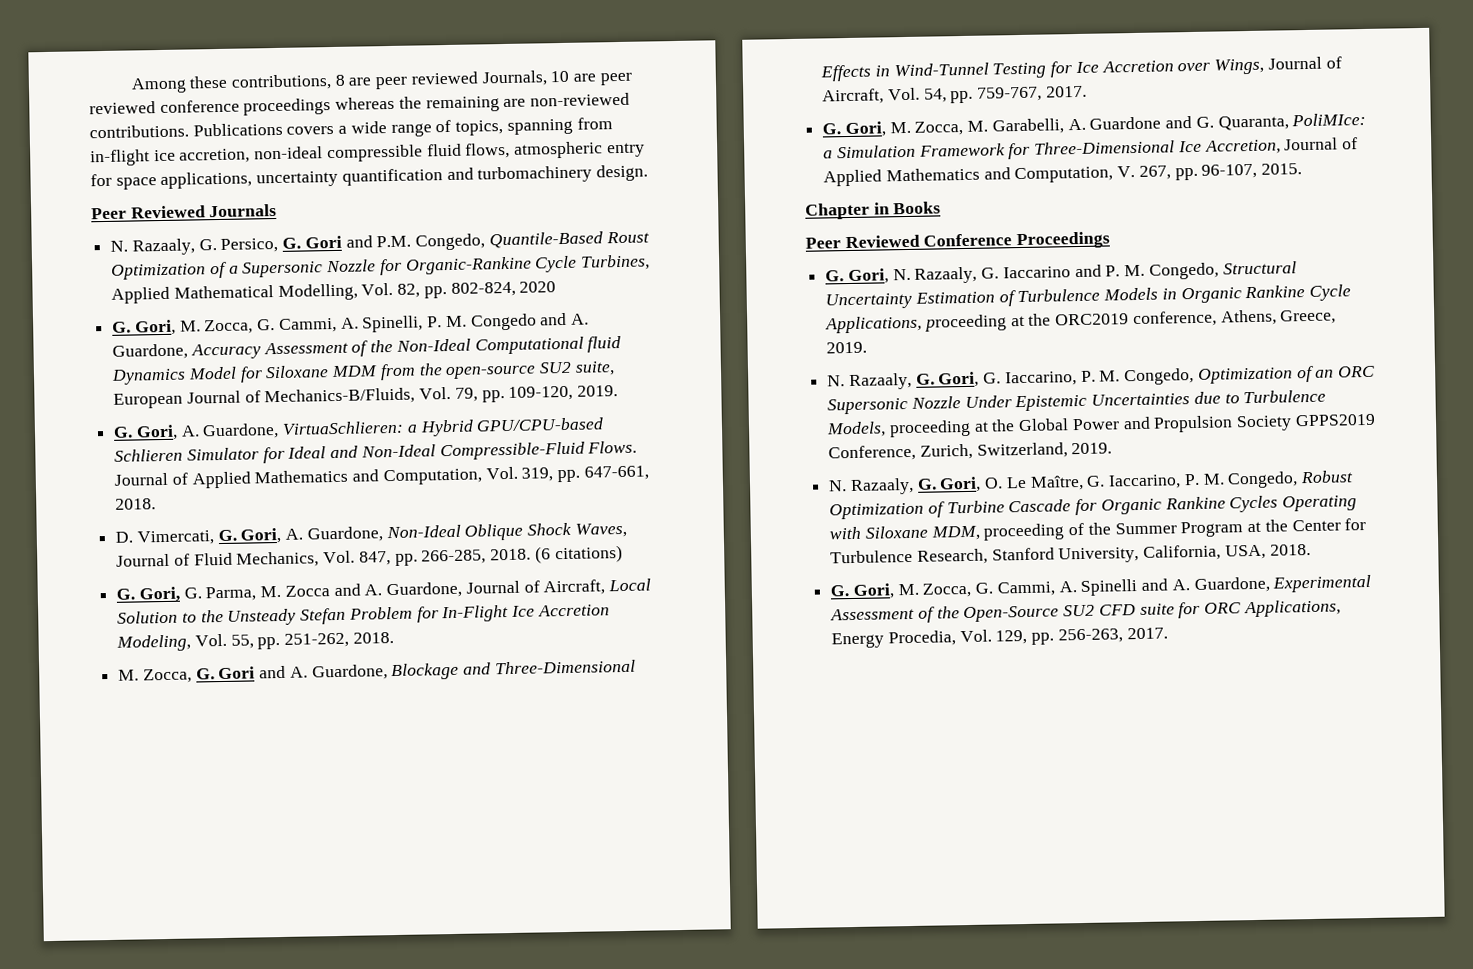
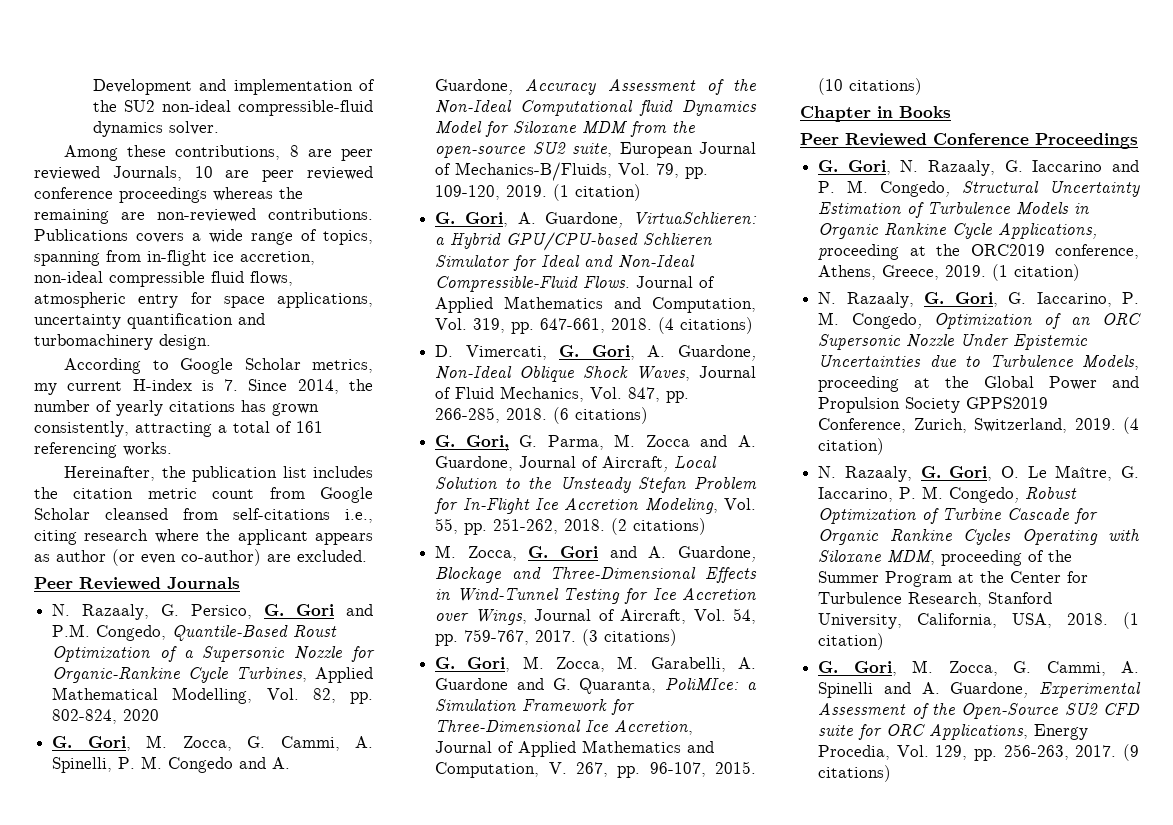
(130, 85) none -> [92,79,375,95] [92,100,373,116] [92,121,219,137] Development and implementation of the SU2 non-ideal compressible-fluid dynamics solver. //
(649, 173) none -> [64,358,374,374] [34,379,373,395] [34,400,319,416] [34,421,323,437] [34,442,172,458] [64,466,374,482] [34,487,373,503] [34,508,373,523] [34,529,373,545] [34,549,367,566] // According to Google Scholar metrics, my current H-index is 7. Since 2014, the number of yearly citations has grown consistently, attracting a total of 161 referencing works. // Hereinafter, the publication list includes the citation metric count from Google Scholar cleansed from self-citations i.e., citing research where the applicant appears as author (or even co-author) are excluded.
(619, 391) none -> [553,184,642,201] (1 citation)
(157, 504) none -> [658,317,754,334] (4 citations)
(394, 638) none -> [611,518,707,535] (2 citations)
(1087, 91) none -> [582,629,678,646] (3 citations)
(1303, 169) none -> [818,78,923,95] (10 citations)
(868, 347) none -> [992,264,1081,281] (1 citation)
(1113, 448) none -> [1123,417,1139,434] [818,438,885,455] (4 citation)
(1311, 549) none -> [1123,612,1139,629] [818,633,885,650] (1 citation)
(1168, 633) none -> [1123,744,1139,761] [818,765,892,782] (9 citations)

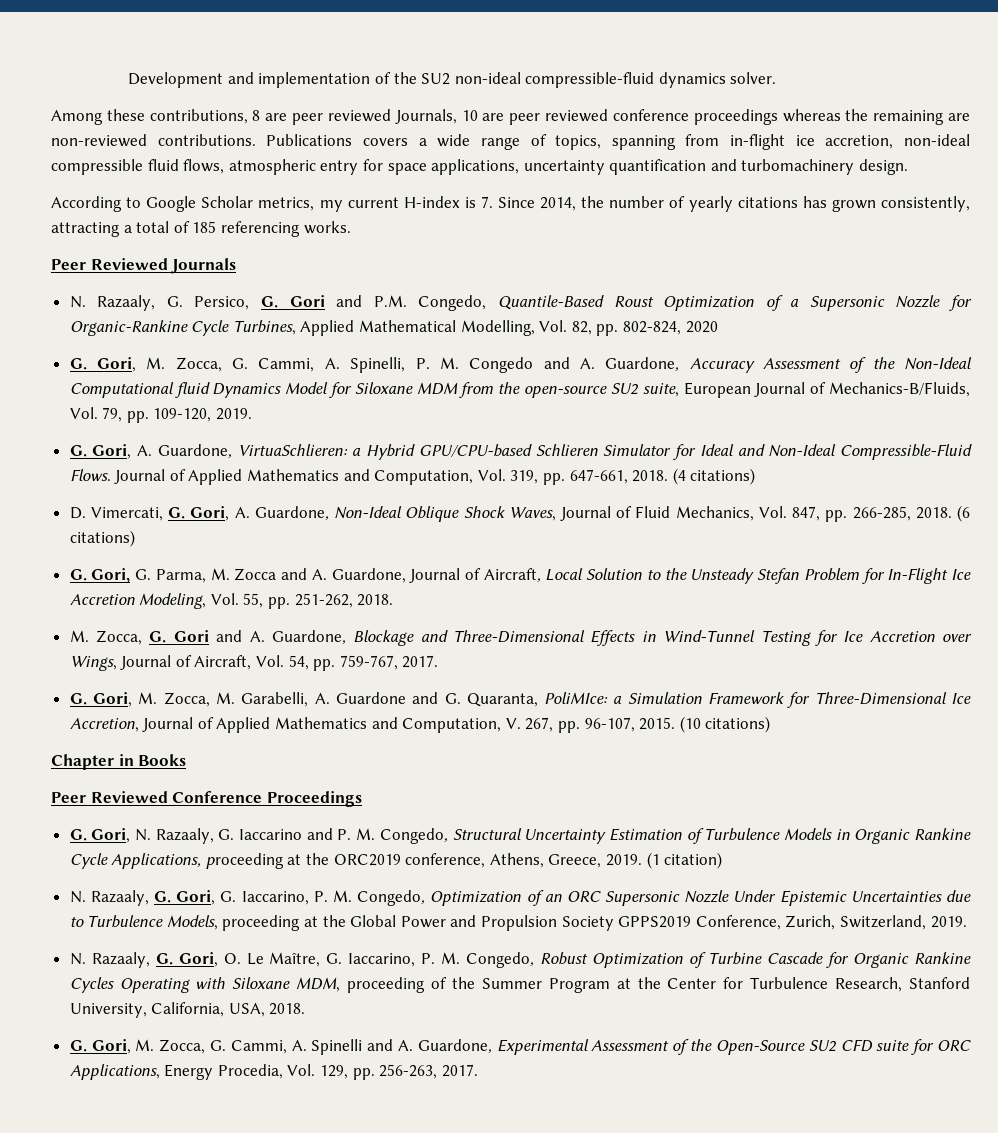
[296,421,323,433] 161 -> [192,221,217,233] 185
[64,466,374,482] [34,487,373,503] [34,508,373,523] [34,529,373,545] [34,549,367,566] // Hereinafter, the publication list includes the citation metric count from Google Scholar cleansed from self-citations i.e., citing research where the applicant appears as author (or even co-author) are excluded. -> (351, 227) none
[553,184,642,201] (1 citation) -> (253, 414) none
[611,518,707,535] (2 citations) -> (394, 600) none
[582,629,678,646] (3 citations) -> (439, 661) none
[1123,417,1139,434] [818,438,885,455] (4 citation) -> (967, 922) none
[1123,612,1139,629] [818,633,885,650] (1 citation) -> (306, 1009) none
[1123,744,1139,761] [818,765,892,782] (9 citations) -> (478, 1070) none

